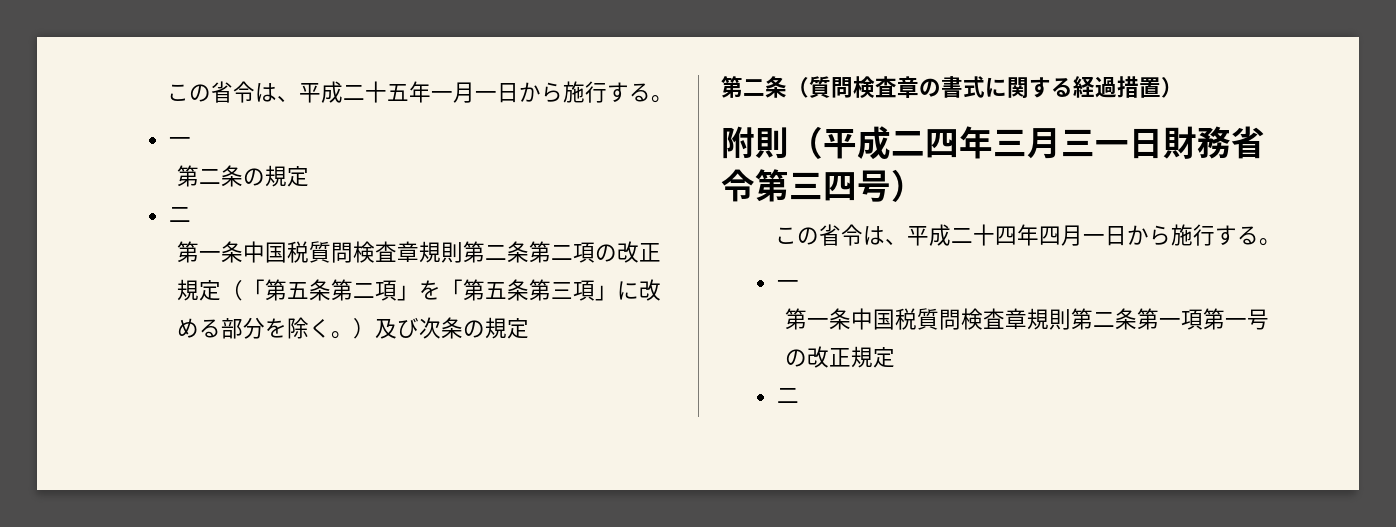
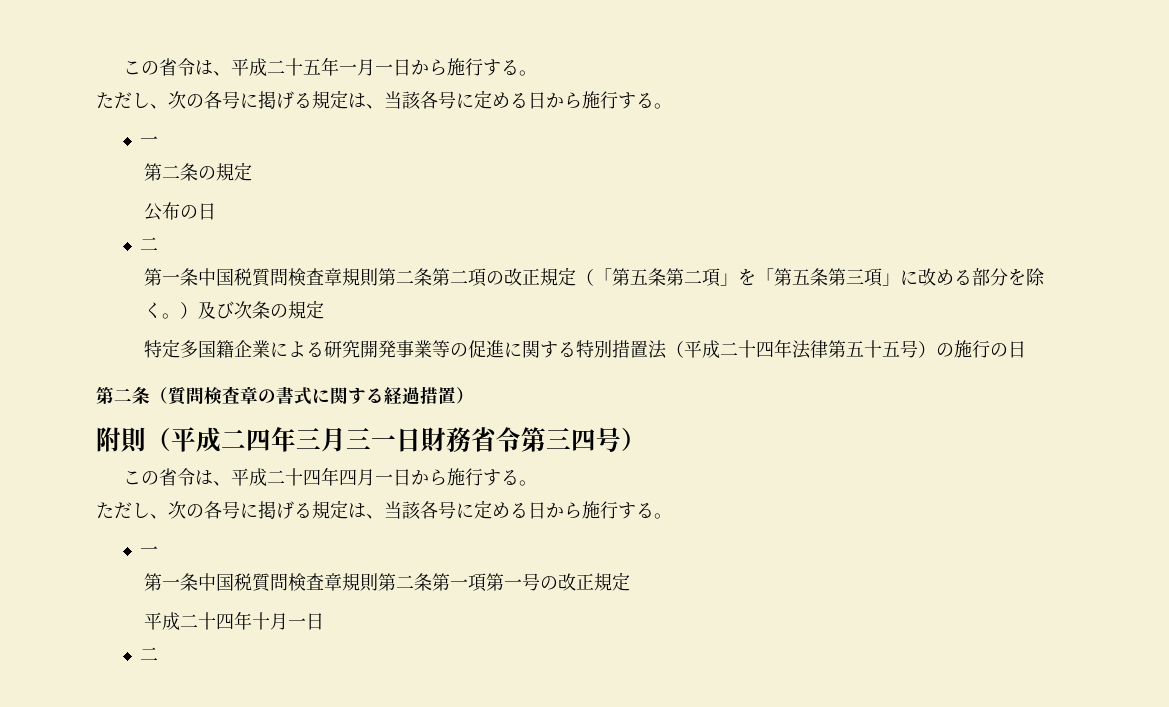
(674, 99) none -> [96,90,672,110] // ただし、次の各号に掲げる規定は、当該各号に定める日から施行する。
(309, 176) none -> [144,202,217,221] // 公布の日
(529, 328) none -> [144,339,1027,359] // 特定多国籍企業による研究開発事業等の促進に関する特別措置法（平成二十四年法律第五十五号）の施行の日
(1282, 242) none -> [96,500,672,520] // ただし、次の各号に掲げる規定は、当該各号に定める日から施行する。
(895, 357) none -> [144,611,325,630] // 平成二十四年十月一日

